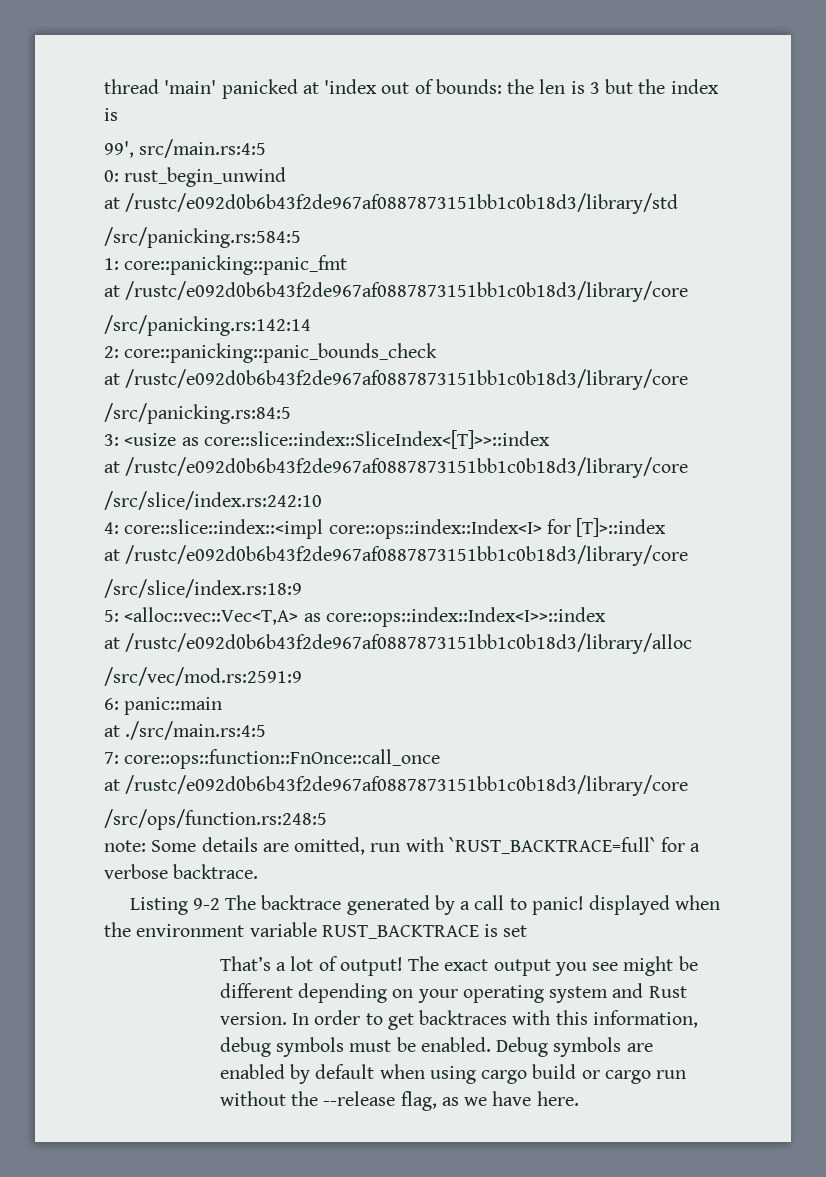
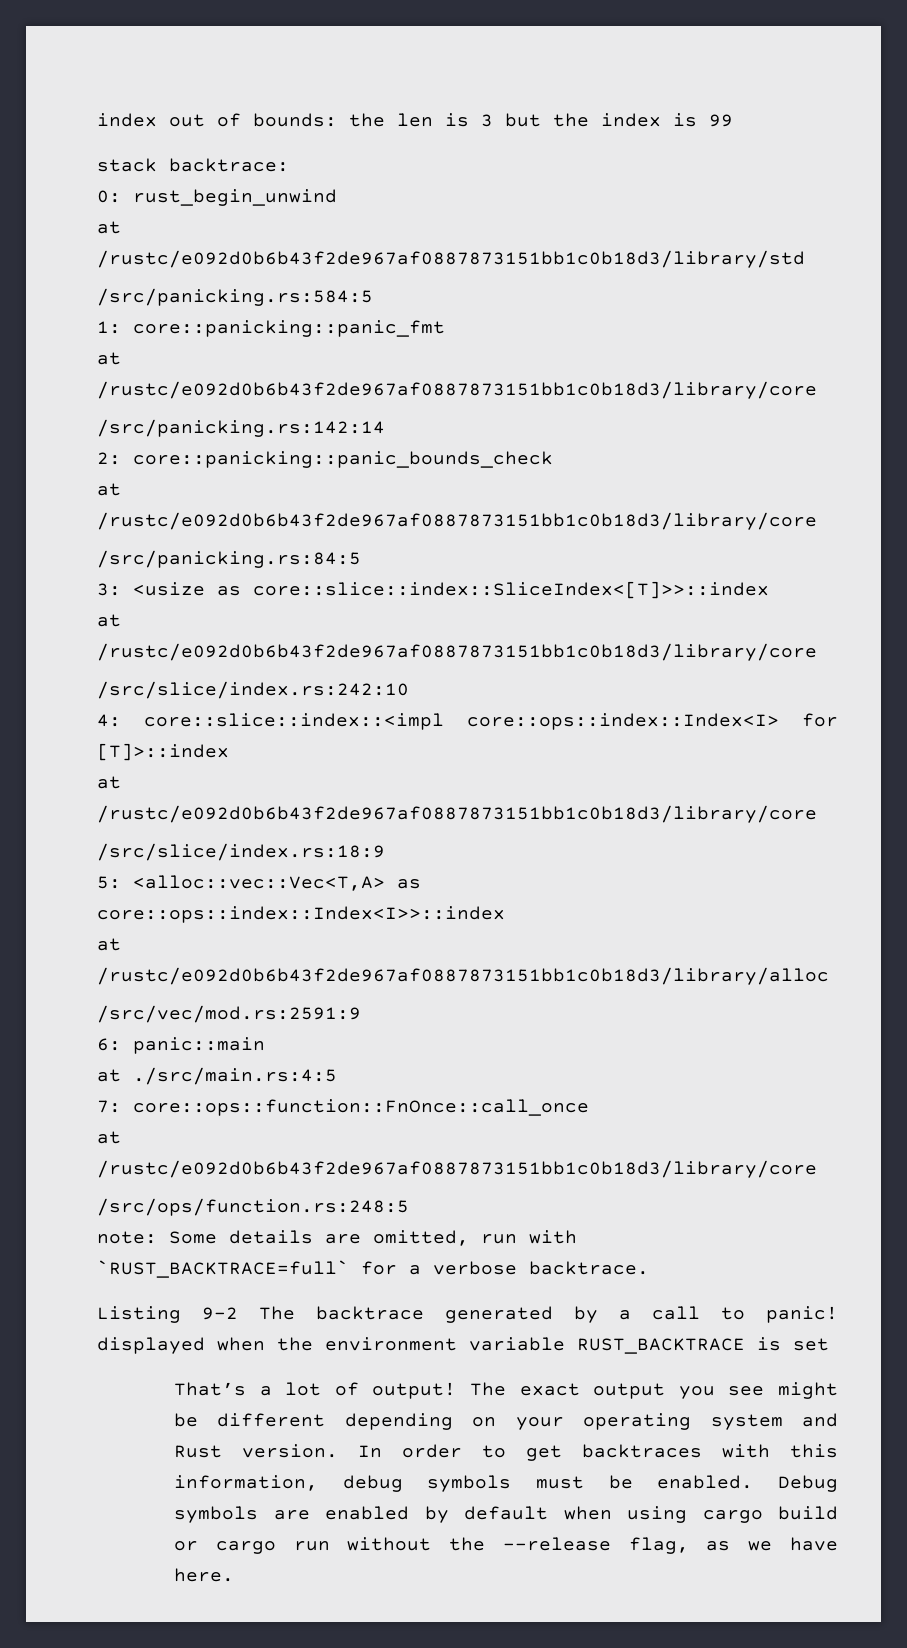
[104,79,378,99] thread 'main' panicked at 'index -> [97,113,157,127] index
[104,139,267,158] // 99', src/main.rs:4:5 -> [709,114,733,127] [97,158,289,172] 99 // stack backtrace:

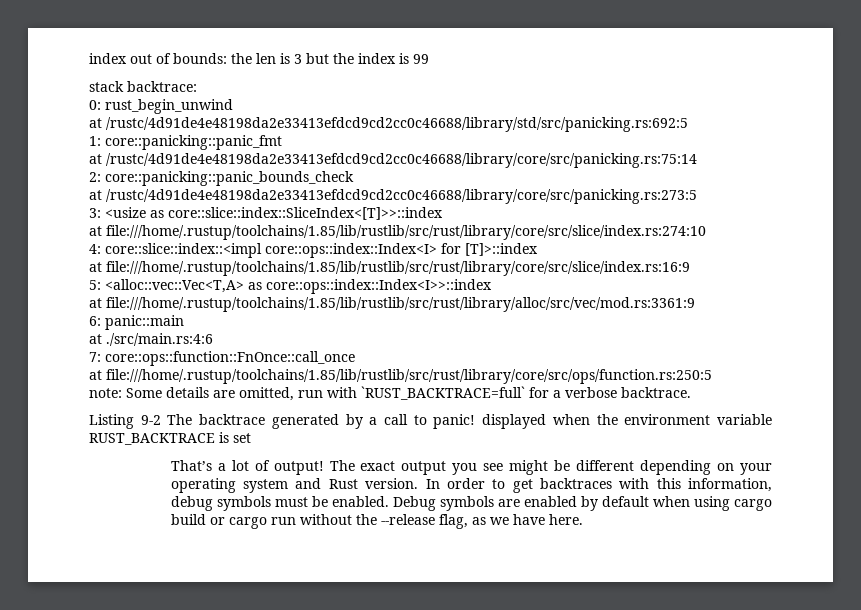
[97,250,805,268] [97,288,373,306] /rustc/e092d0b6b43f2de967af0887873151bb1c0b18d3/library/std // /src/panicking.rs:584:5 -> [106,117,688,132] /rustc/4d91de4e48198da2e33413efdcd9cd2cc0c46688/library/std/src/panicking.rs:692:5
[97,381,817,399] [97,419,385,437] /rustc/e092d0b6b43f2de967af0887873151bb1c0b18d3/library/core // /src/panicking.rs:142:14 -> [106,153,697,168] /rustc/4d91de4e48198da2e33413efdcd9cd2cc0c46688/library/core/src/panicking.rs:75:14
[97,512,817,530] [97,550,361,568] /rustc/e092d0b6b43f2de967af0887873151bb1c0b18d3/library/core // /src/panicking.rs:84:5 -> [106,189,697,204] /rustc/4d91de4e48198da2e33413efdcd9cd2cc0c46688/library/core/src/panicking.rs:273:5
[97,643,817,661] [97,681,409,699] /rustc/e092d0b6b43f2de967af0887873151bb1c0b18d3/library/core // /src/slice/index.rs:242:10 -> [106,225,706,240] file:///home/.rustup/toolchains/1.85/lib/rustlib/src/rust/library/core/src/slice/index.rs:274:10
[97,805,817,823] [97,843,385,861] /rustc/e092d0b6b43f2de967af0887873151bb1c0b18d3/library/core // /src/slice/index.rs:18:9 -> [106,261,690,276] file:///home/.rustup/toolchains/1.85/lib/rustlib/src/rust/library/core/src/slice/index.rs:16:9
[97,967,829,985] [97,1005,361,1023] /rustc/e092d0b6b43f2de967af0887873151bb1c0b18d3/library/alloc // /src/vec/mod.rs:2591:9 -> [106,297,695,312] file:///home/.rustup/toolchains/1.85/lib/rustlib/src/rust/library/alloc/src/vec/mod.rs:3361:9
[133,1067,337,1085] ./src/main.rs:4:5 -> [106,333,213,346] ./src/main.rs:4:6
[97,1160,817,1178] [97,1198,409,1216] /rustc/e092d0b6b43f2de967af0887873151bb1c0b18d3/library/core // /src/ops/function.rs:248:5 -> [106,369,712,384] file:///home/.rustup/toolchains/1.85/lib/rustlib/src/rust/library/core/src/ops/function.rs:250:5

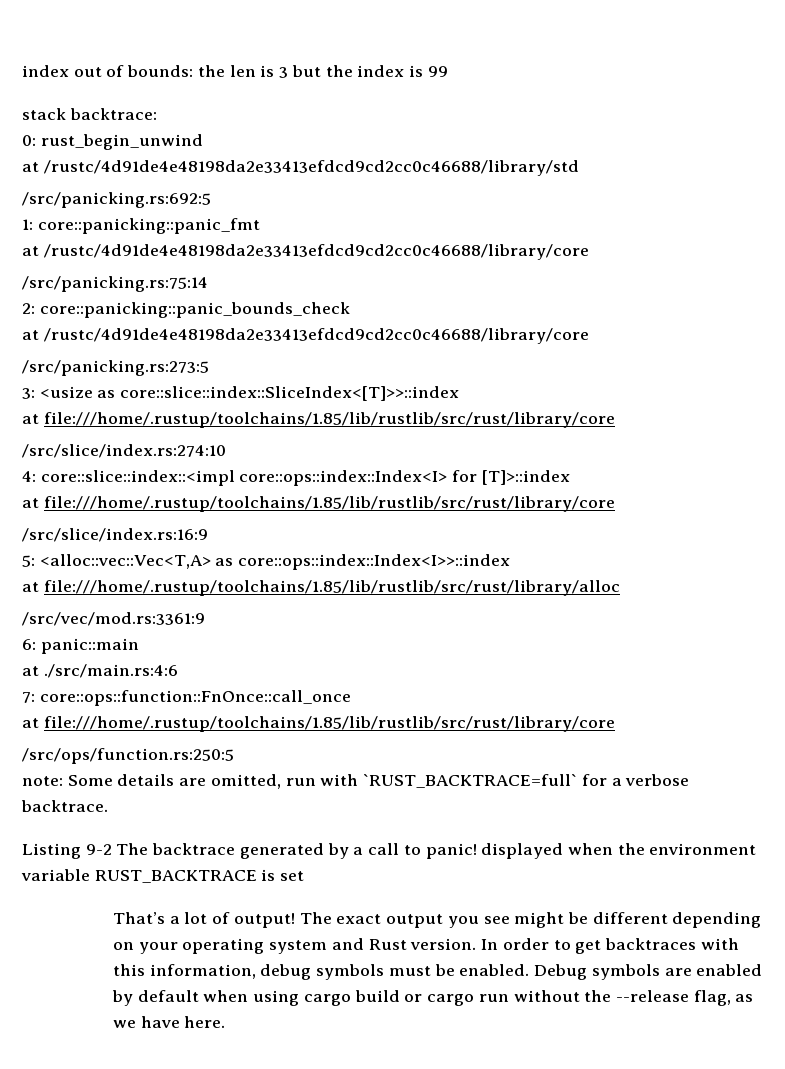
[106,117,688,132] /rustc/4d91de4e48198da2e33413efdcd9cd2cc0c46688/library/std/src/panicking.rs:692:5 -> [43,160,579,176] [22,192,211,208] /rustc/4d91de4e48198da2e33413efdcd9cd2cc0c46688/library/std // /src/panicking.rs:692:5
[106,153,697,168] /rustc/4d91de4e48198da2e33413efdcd9cd2cc0c46688/library/core/src/panicking.rs:75:14 -> [43,244,589,260] [22,276,208,292] /rustc/4d91de4e48198da2e33413efdcd9cd2cc0c46688/library/core // /src/panicking.rs:75:14
[106,189,697,204] /rustc/4d91de4e48198da2e33413efdcd9cd2cc0c46688/library/core/src/panicking.rs:273:5 -> [43,328,589,344] [22,360,209,376] /rustc/4d91de4e48198da2e33413efdcd9cd2cc0c46688/library/core // /src/panicking.rs:273:5
[106,225,706,240] file:///home/.rustup/toolchains/1.85/lib/rustlib/src/rust/library/core/src/slice/index.rs:274:10 -> [43,412,615,428] [22,444,226,458] file:///home/.rustup/toolchains/1.85/lib/rustlib/src/rust/library/core // /src/slice/index.rs:274:10
[106,261,690,276] file:///home/.rustup/toolchains/1.85/lib/rustlib/src/rust/library/core/src/slice/index.rs:16:9 -> [43,496,615,512] [22,528,208,542] file:///home/.rustup/toolchains/1.85/lib/rustlib/src/rust/library/core // /src/slice/index.rs:16:9
[106,297,695,312] file:///home/.rustup/toolchains/1.85/lib/rustlib/src/rust/library/alloc/src/vec/mod.rs:3361:9 -> [43,580,620,596] [22,612,205,626] file:///home/.rustup/toolchains/1.85/lib/rustlib/src/rust/library/alloc // /src/vec/mod.rs:3361:9
[106,369,712,384] file:///home/.rustup/toolchains/1.85/lib/rustlib/src/rust/library/core/src/ops/function.rs:250:5 -> [43,716,615,732] [22,748,234,764] file:///home/.rustup/toolchains/1.85/lib/rustlib/src/rust/library/core // /src/ops/function.rs:250:5

